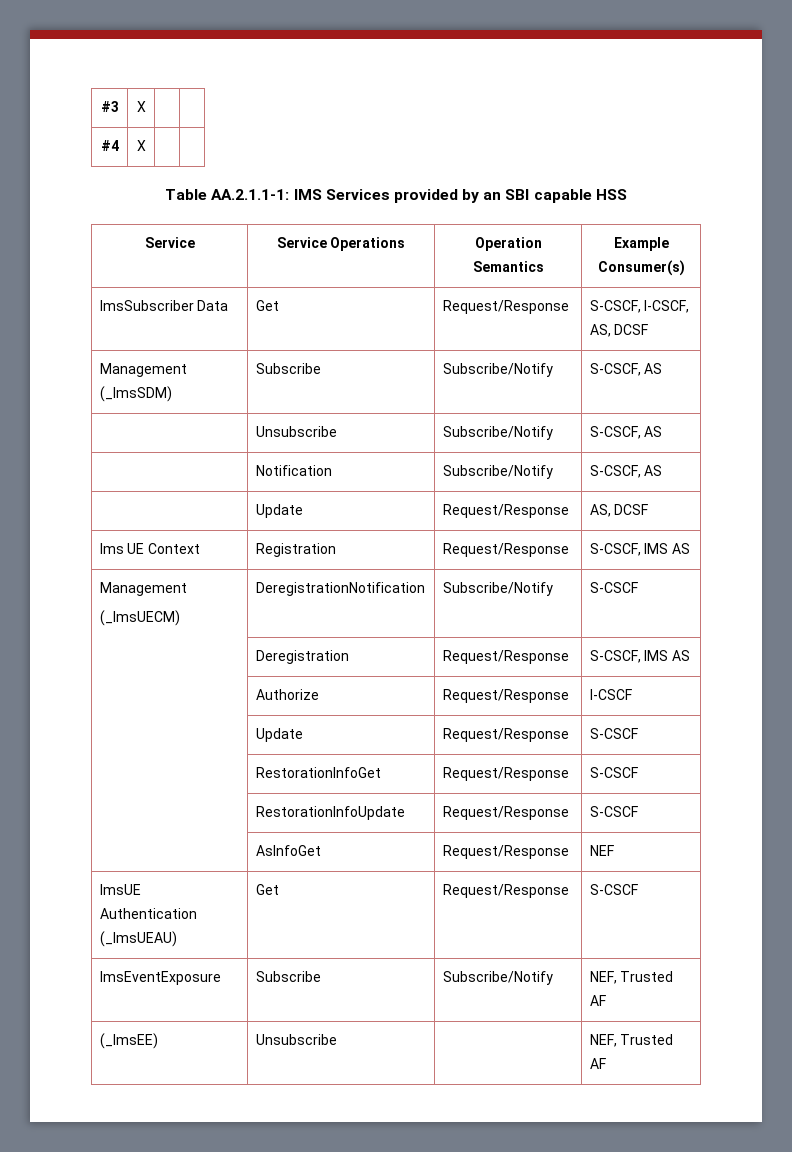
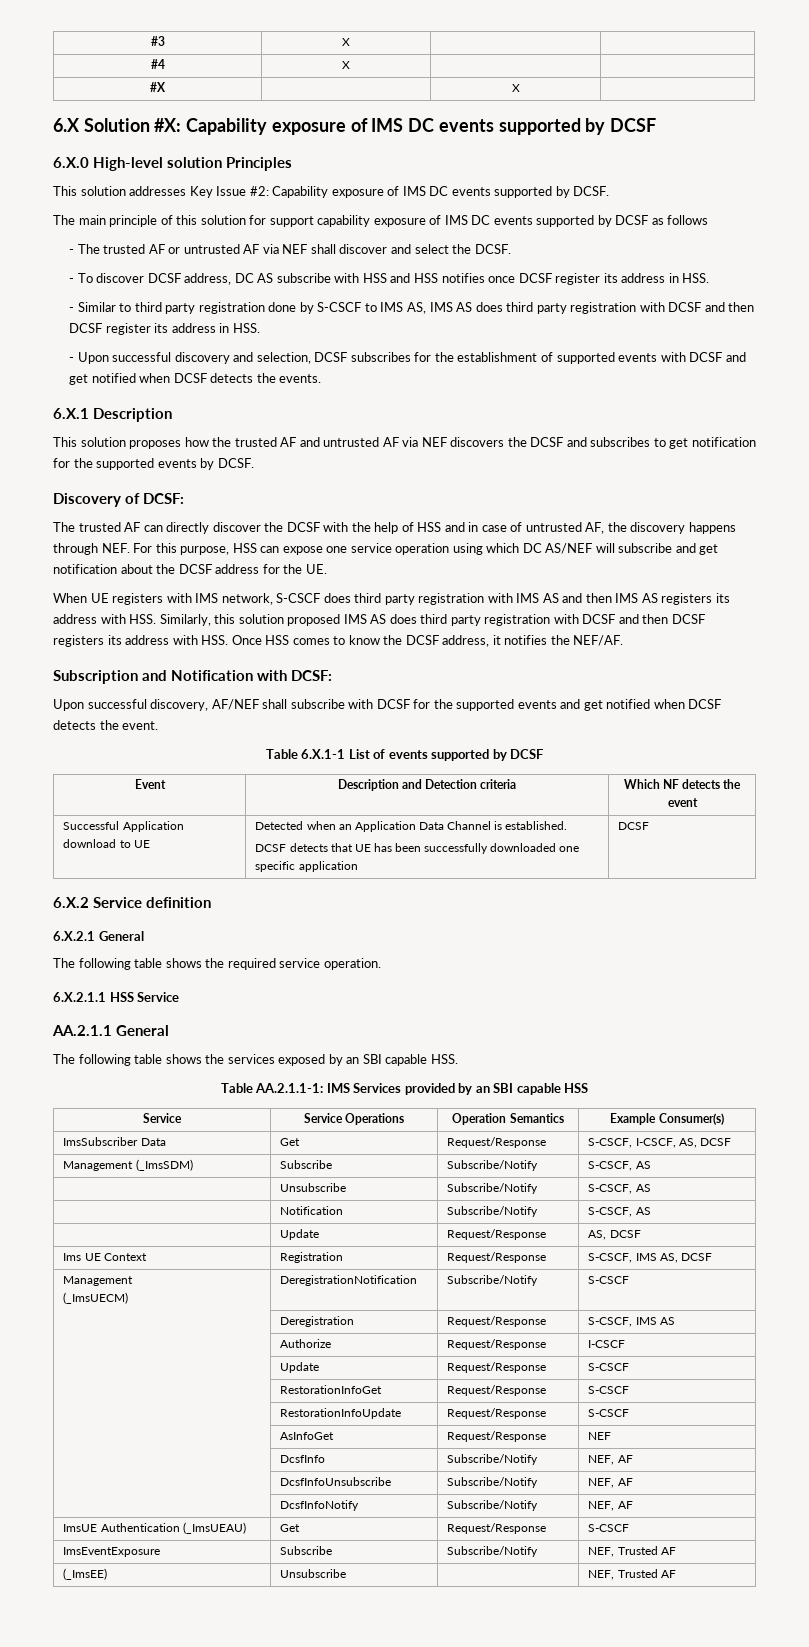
(146, 145) none -> [150,82,166,92] [511,84,520,92] [53,118,656,135] [53,157,293,171] [53,186,610,198] [53,215,709,227] [69,244,511,254] [69,273,710,285] [69,302,755,314] [69,323,260,335] [69,352,746,364] [69,373,322,385] [53,408,173,422] [53,437,756,449] [53,458,254,470] [53,493,185,507] [53,522,736,534] [53,543,719,555] [53,564,327,574] [53,593,730,605] [53,614,705,626] [53,635,624,647] [53,670,333,684] [53,699,722,711] [53,720,159,730] [265,749,544,761] [134,779,166,789] [337,779,517,791] [623,779,742,789] [667,798,698,807] [63,821,184,832] [63,839,150,848] [255,821,568,832] [255,843,580,854] [255,861,358,872] [618,822,650,830] [53,897,212,908] [53,931,144,941] [53,958,381,970] [53,992,180,1002] [52,1025,170,1036] [53,1054,458,1066] // #X | | X | // 6.X Solution #X: Capability exposure of IMS DC events supported by DCSF // 6.X.0 High-level solution Principles // This solution addresses Key Issue #2: Capability exposure of IMS DC events supported by DCSF. // The main principle of this solution for support capability exposure of IMS DC events supported by DCSF as follows // - The trusted AF or untrusted AF via NEF shall discover and select the DCSF. // - To discover DCSF address, DC AS subscribe with HSS and HSS notifies once DCSF register its address in HSS. // - Similar to third party registration done by S-CSCF to IMS AS, IMS AS does third party registration with DCSF and then DCSF register its address in HSS. // - Upon successful discovery and selection, DCSF subscribes for the establishment of supported events with DCSF and get notified when DCSF detects the events. // 6.X.1 Description // This solution proposes how the trusted AF and untrusted AF via NEF discovers the DCSF and subscribes to get notification for the supported events by DCSF. // Discovery of DCSF: // The trusted AF can directly discover the DCSF with the help of HSS and in case of untrusted AF, the discovery happens through NEF. For this purpose, HSS can expose one service operation using which DC AS/NEF will subscribe and get notification about the DCSF address for the UE. // When UE registers with IMS network, S-CSCF does third party registration with IMS AS and then IMS AS registers its address with HSS. Similarly, this solution proposed IMS AS does third party registration with DCSF and then DCSF registers its address with HSS. Once HSS comes to know the DCSF address, it notifies the NEF/AF. // Subscription and Notification with DCSF: // Upon successful discovery, AF/NEF shall subscribe with DCSF for the supported events and get notified when DCSF detects the event. // Table 6.X.1-1 List of events supported by DCSF // Event | Description and Detection criteria | Which NF detects the event // Successful Application download to UE | Detected when an Application Data Channel is established. // DCSF detects that UE has been successfully downloaded one specific application | DCSF // 6.X.2 Service definition // 6.X.2.1 General // The following table shows the required service operation. // 6.X.2.1.1 HSS Service // AA.2.1.1 General // The following table shows the services exposed by an SBI capable HSS.
[672,543,691,554] AS -> [659,1253,712,1263] AS, DCSF
(614, 850) none -> [280,1455,326,1463] [447,1454,539,1465] [588,1455,633,1465] [280,1477,392,1486] [447,1477,539,1488] [588,1478,633,1488] [280,1500,360,1511] [447,1500,539,1511] [588,1501,633,1511] // | DcsfInfo | Subscribe/Notify | NEF, AF // | DcsfInfoUnsubscribe | Subscribe/Notify | NEF, AF // | DcsfInfoNotify | Subscribe/Notify | NEF, AF

